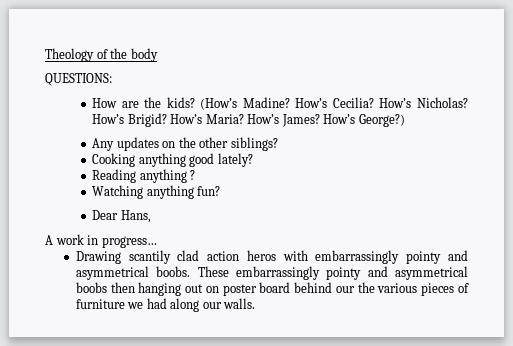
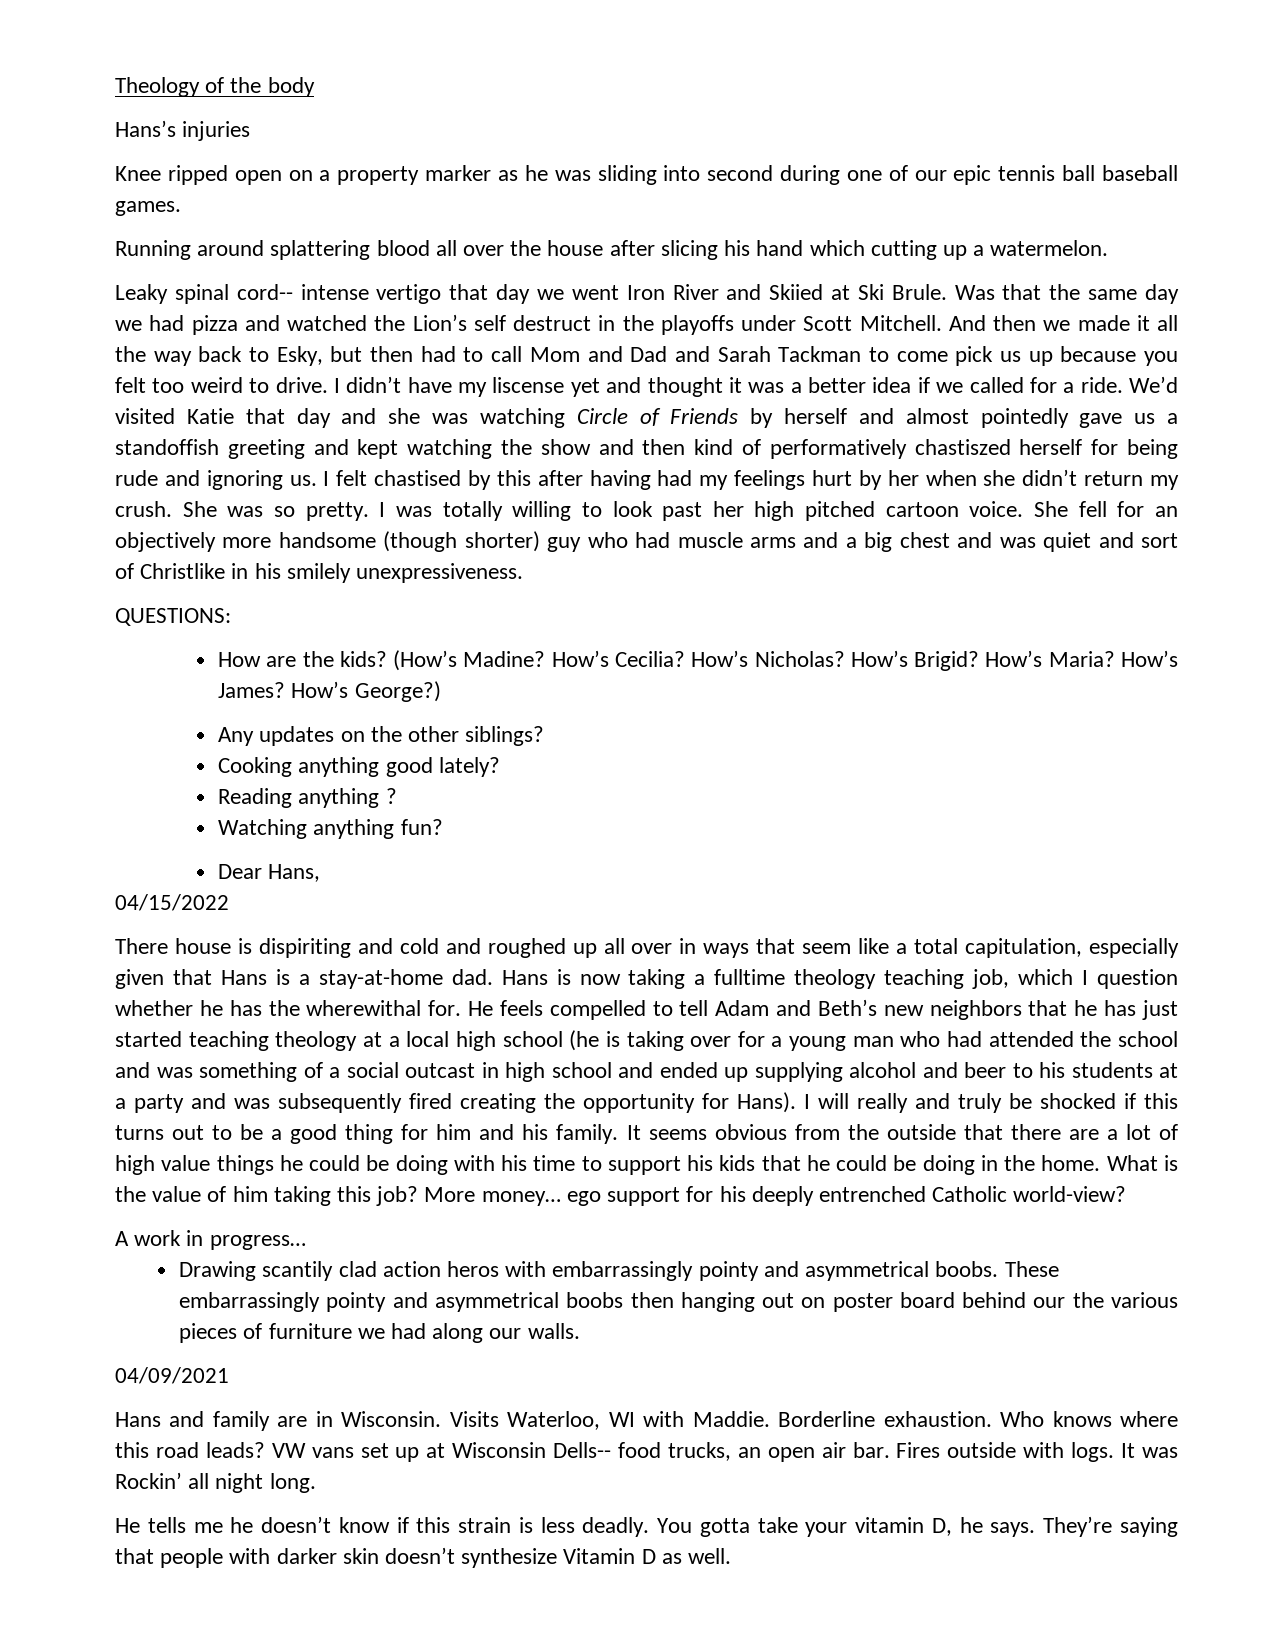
(158, 55) none -> [115,120,251,141] [115,165,1179,185] [115,201,181,216] [115,240,1109,260] [115,284,1180,304] [115,314,1178,335] [115,346,1178,366] [115,376,1178,397] [115,408,1179,428] [115,439,1178,459] [115,469,1180,490] [115,501,1178,521] [115,531,1179,552] [115,563,524,583] // Hans’s injuries // Knee ripped open on a property marker as he was sliding into second during one of our epic tennis ball baseball games. // Running around splattering blood all over the house after slicing his hand which cutting up a watermelon. // Leaky spinal cord-- intense vertigo that day we went Iron River and Skiied at Ski Brule. Was that the same day we had pizza and watched the Lion’s self destruct in the playoffs under Scott Mitchell. And then we made it all the way back to Esky, but then had to call Mom and Dad and Sarah Tackman to come pick us up because you felt too weird to drive. I didn’t have my liscense yet and thought it was a better idea if we called for a ride. We’d visited Katie that day and she was watching Circle of Friends by herself and almost pointedly gave us a standoffish greeting and kept watching the show and then kind of performatively chastiszed herself for being rude and ignoring us. I felt chastised by this after having had my feelings hurt by her when she didn’t return my crush. She was so pretty. I was totally willing to look past her high pitched cartoon voice. She fell for an objectively more handsome (though shorter) guy who had muscle arms and a big chest and was quiet and sort of Christlike in his smilely unexpressiveness.
(151, 216) none -> [115,894,229,911] [115,938,1179,958] [115,969,1178,989] [115,999,1179,1020] [115,1030,1178,1051] [115,1062,1178,1082] [115,1092,1178,1113] [115,1124,1179,1144] [115,1155,1178,1175] [115,1186,1127,1206] // 04/15/2022 // There house is dispiriting and cold and roughed up all over in ways that seem like a total capitulation, especially given that Hans is a stay-at-home dad. Hans is now taking a fulltime theology teaching job, which I question whether he has the wherewithal for. He feels compelled to tell Adam and Beth’s new neighbors that he has just started teaching theology at a local high school (he is taking over for a young man who had attended the school and was something of a social outcast in high school and ended up supplying alcohol and beer to his students at a party and was subsequently fired creating the opportunity for Hans). I will really and truly be shocked if this turns out to be a good thing for him and his family. It seems obvious from the outside that there are a lot of high value things he could be doing with his time to support his kids that he could be doing in the home. What is the value of him taking this job? More money… ego support for his deeply entrenched Catholic world-view?
(256, 303) none -> [115,1367,229,1384] [115,1411,1179,1431] [115,1442,1179,1462] [115,1472,316,1493] [115,1516,1179,1537] [115,1547,732,1568] // 04/09/2021 // Hans and family are in Wisconsin. Visits Waterloo, WI with Maddie. Borderline exhaustion. Who knows where this road leads? VW vans set up at Wisconsin Dells-- food trucks, an open air bar. Fires outside with logs. It was Rockin’ all night long. // He tells me he doesn’t know if this strain is less deadly. You gotta take your vitamin D, he says. They’re saying that people with darker skin doesn’t synthesize Vitamin D as well.

